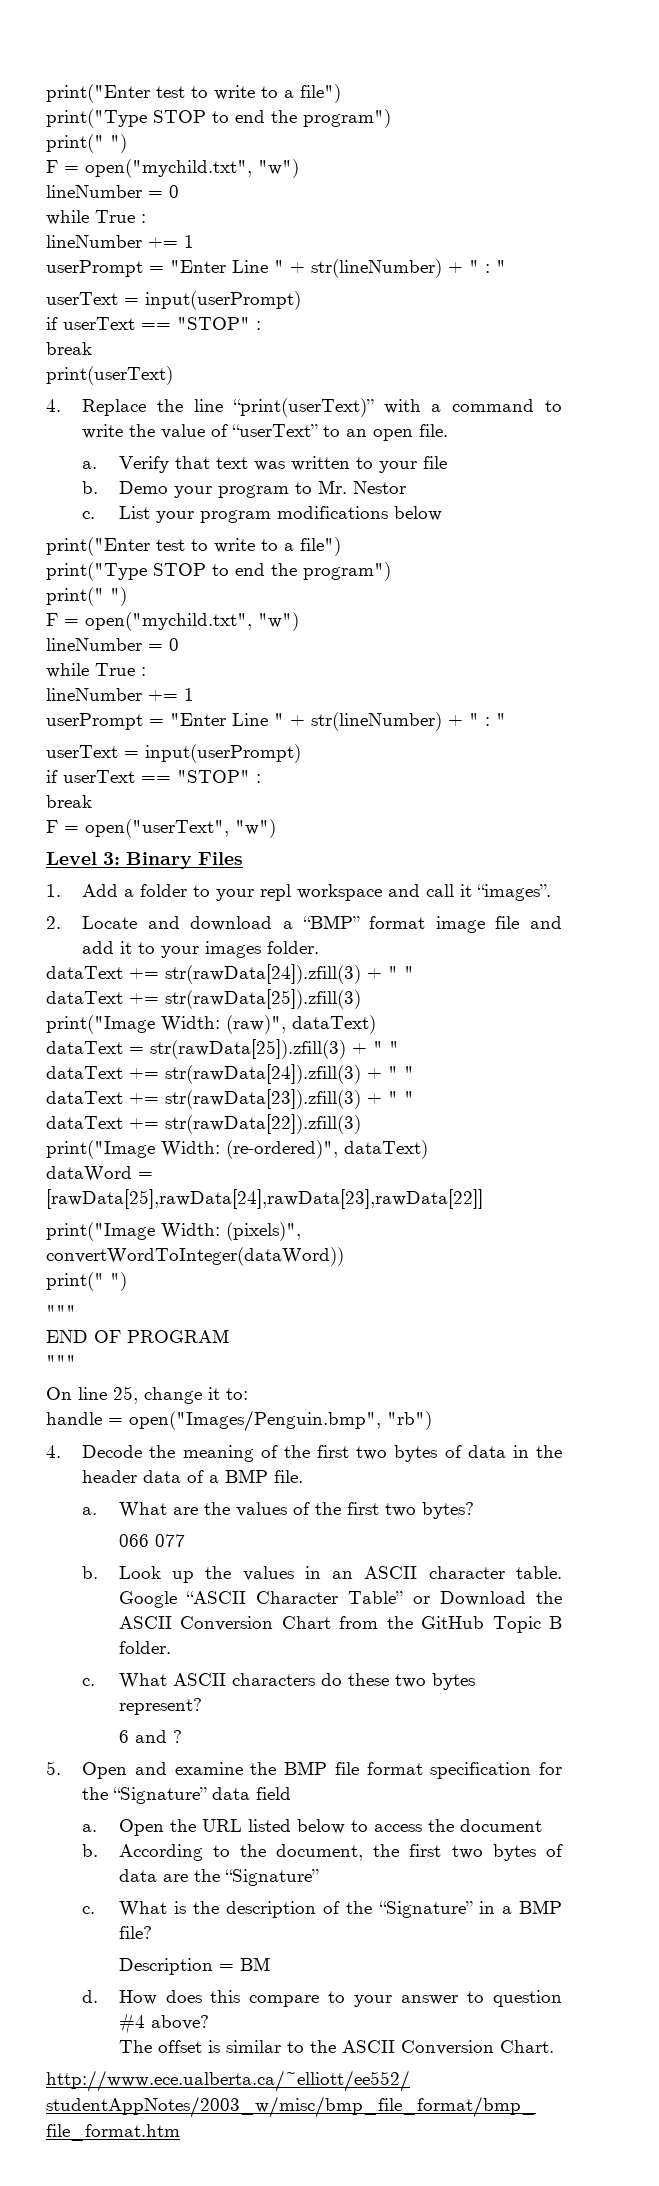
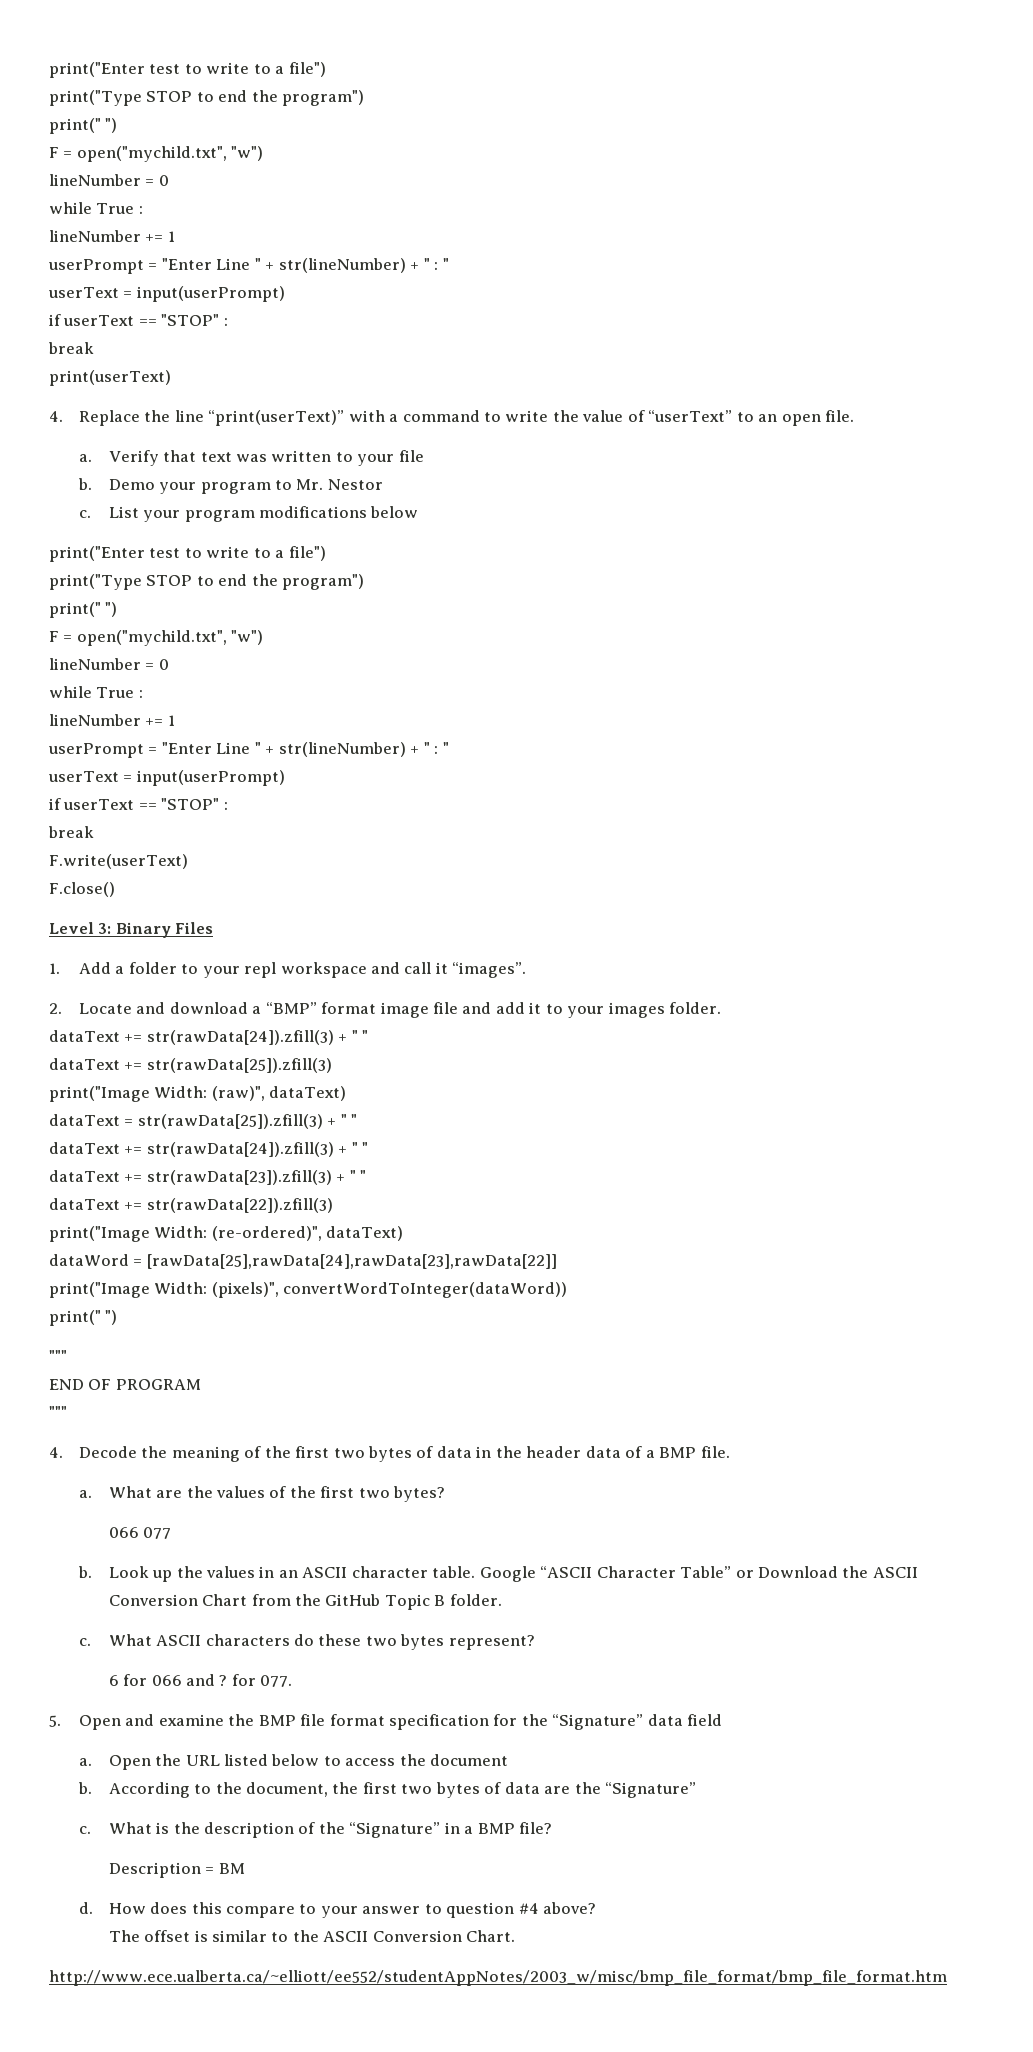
[46,819,276,838] F = open("userText", "w") -> [49,854,188,869] [49,882,115,897] F.write(userText) // F.close()
[46,1386,248,1404] [46,1410,432,1432] // On line 25, change it to: // handle = open("Images/Penguin.bmp", "rb") -> (67, 1412) none
(129, 1736) none -> [123,1674,182,1686] for 066
(182, 1736) none -> [231,1674,293,1687] for 077.

